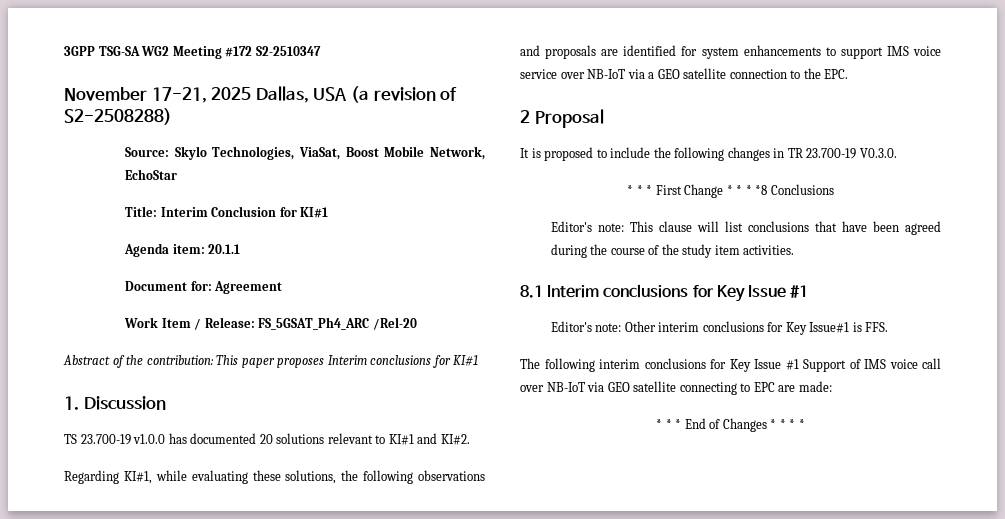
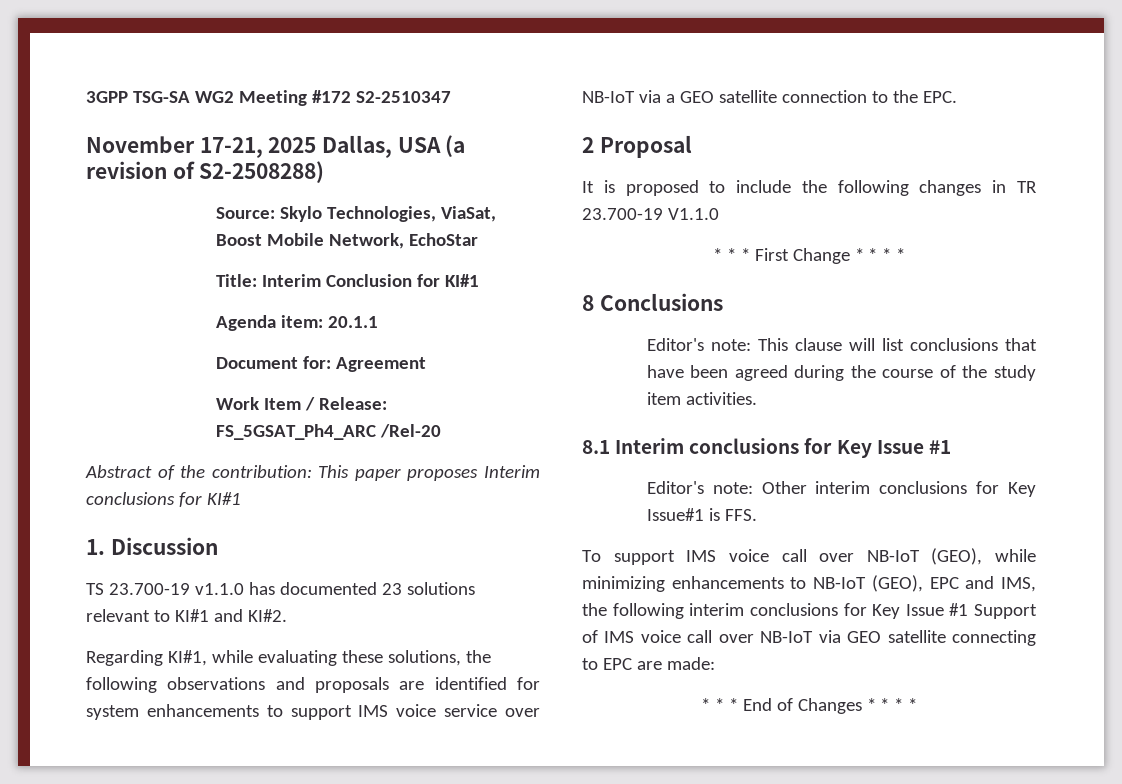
[133,434,166,444] v1.0.0 -> [194,583,244,595] v1.1.0
[259,434,273,444] 20 -> [381,583,402,595] 23
[859,148,897,158] V0.3.0. -> [667,208,719,220] V1.1.0
[755,185,768,195] *8 -> [896,248,906,261] [582,295,594,311] * // 8
[520,358,540,369] The -> [582,548,1036,565] [582,575,1036,592] [582,603,607,616] To support IMS voice call over NB-IoT (GEO), while minimizing enhancements to NB-IoT (GEO), EPC and IMS, the

